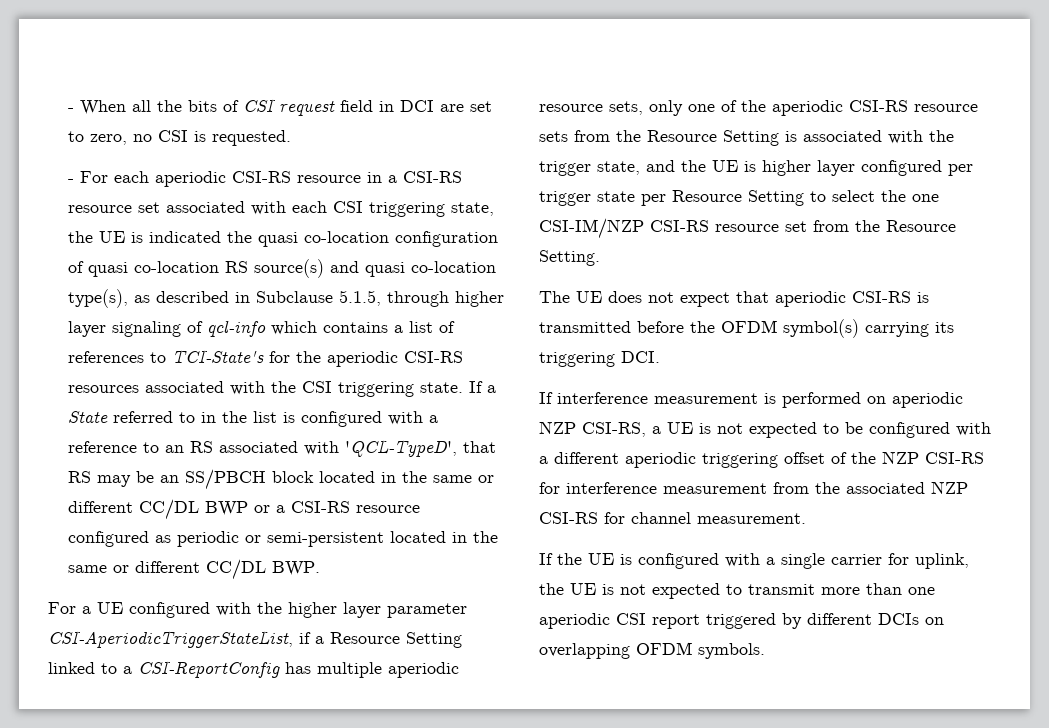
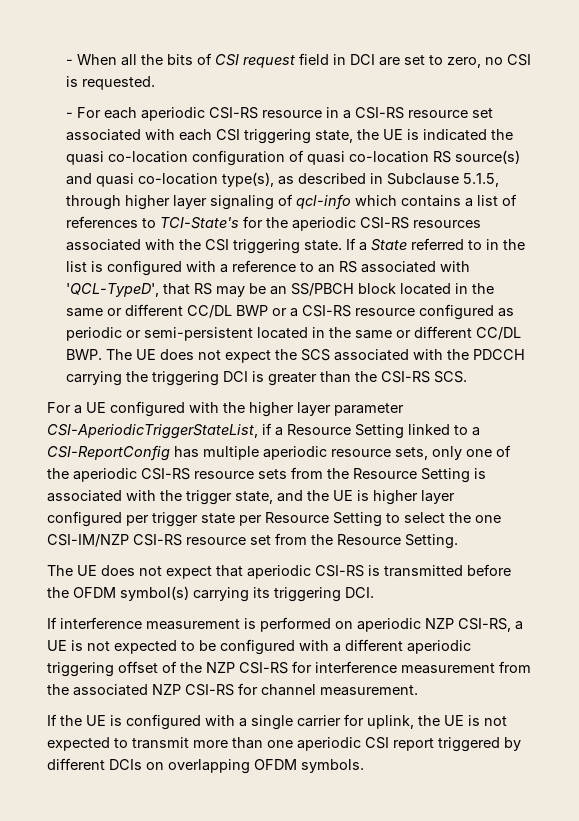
(321, 568) none -> [106,349,526,363] [66,371,468,386] The UE does not expect the SCS associated with the PDCCH carrying the triggering DCI is greater than the CSI-RS SCS.

